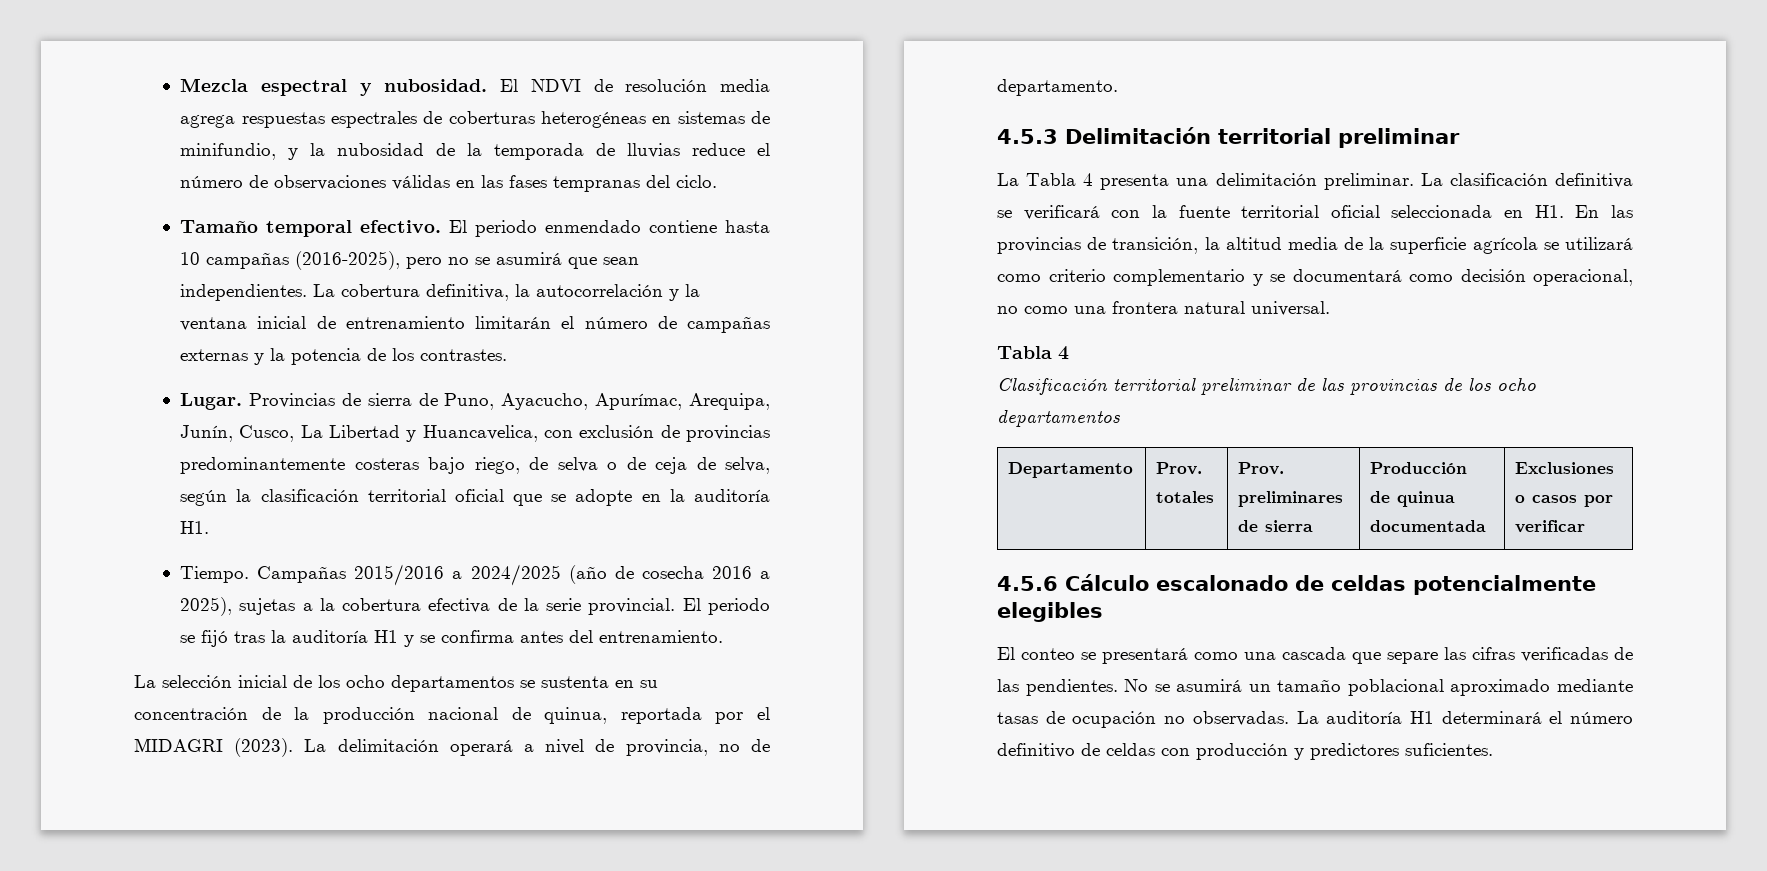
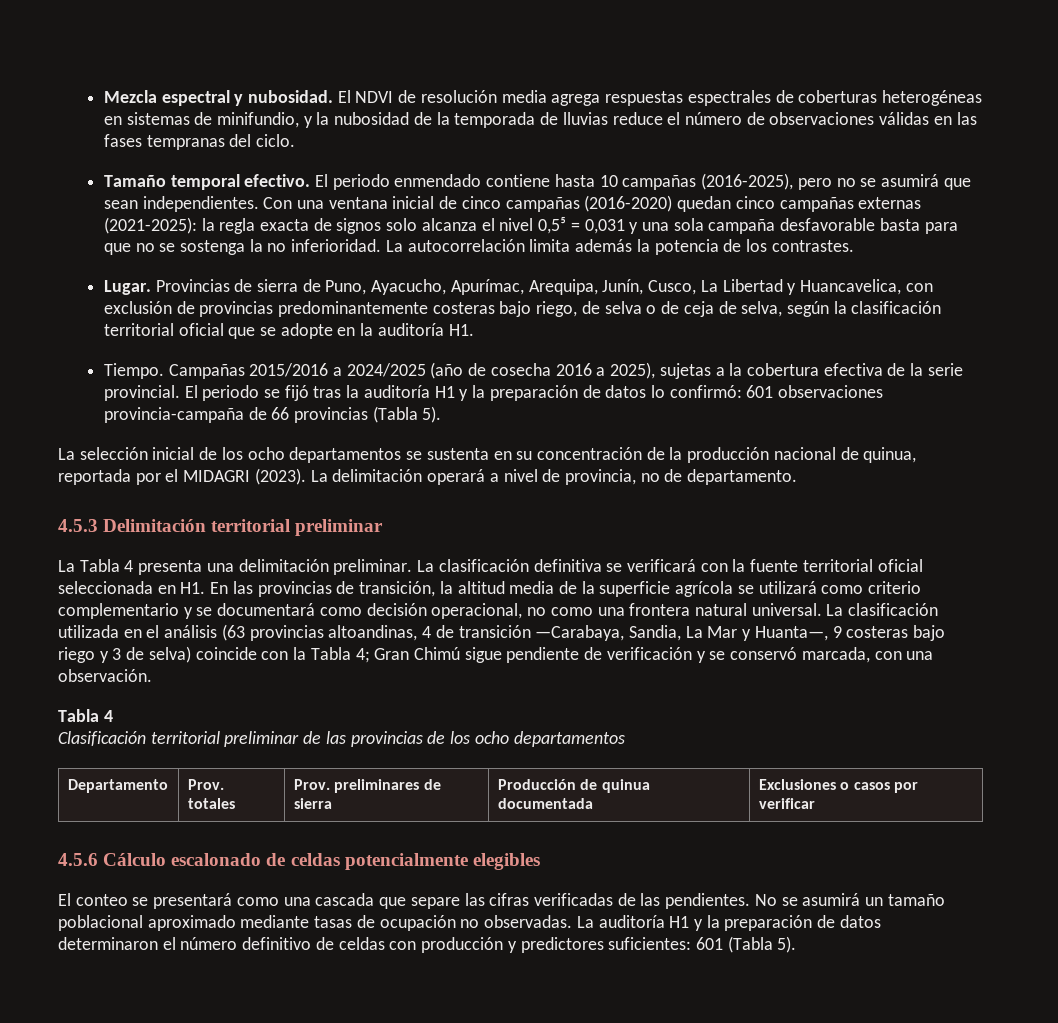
[313,284,701,301] [180,316,770,333] [180,349,265,365] La cobertura definitiva, la autocorrelación y la ventana inicial de entrenamiento limitarán el número de campañas externas y -> [263,195,922,212] [103,216,958,234] [103,239,633,255] Con una ventana inicial de cinco campañas (2016-2020) quedan cinco campañas externas (2021-2025): la regla exacta de signos solo alcanza el nivel 0,5⁵ = 0,031 y una sola campaña desfavorable basta para que no se sostenga la no inferioridad. La autocorrelación limita además
[420,630,724,643] se confirma antes del entrenamiento. -> [472,385,884,401] [103,406,442,423] la preparación de datos lo confirmó: 601 observaciones provincia-campaña de 66 provincias (Tabla 5).
(1330, 308) none -> [826,603,939,616] [58,624,946,641] [58,646,934,663] [58,669,152,682] La clasificación utilizada en el análisis (63 provincias altoandinas, 4 de transición —Carabaya, Sandia, La Mar y Huanta—, 9 costeras bajo riego y 3 de selva) coincide con la Tabla 4; Gran Chimú sigue pendiente de verificación y se conservó marcada, con una observación.
[1441,711,1542,724] determinará -> [693,915,881,931] [58,937,158,950] y la preparación de datos determinaron
[1405,743,1493,756] suficientes. -> [608,936,797,953] suficientes: 601 (Tabla 5).

